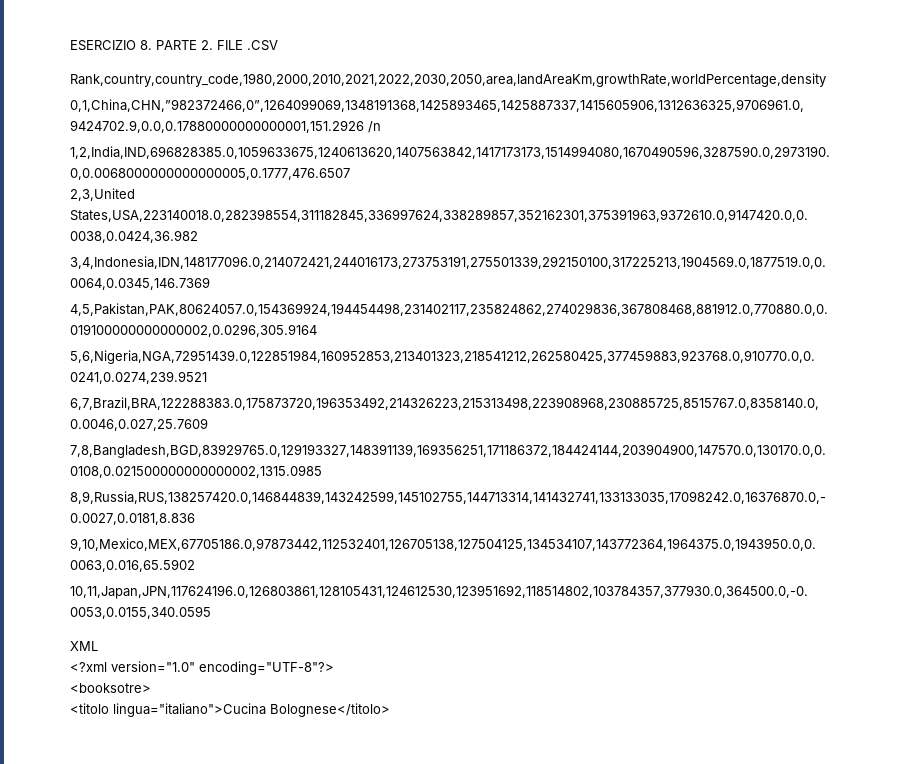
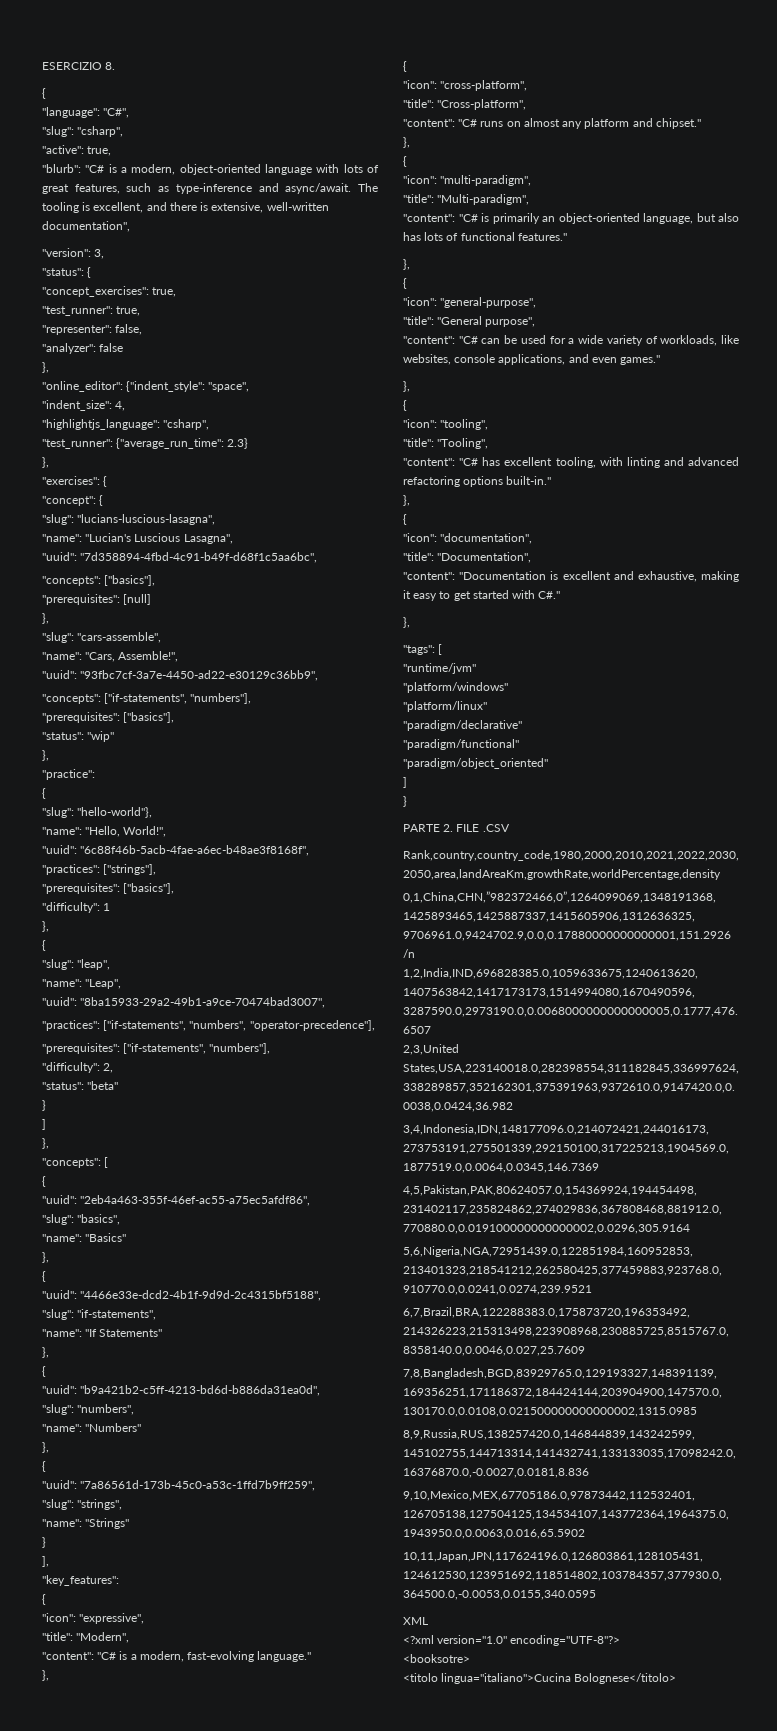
(152, 45) none -> [42,88,46,99] [42,107,130,118] [42,126,124,137] [42,145,112,156] [42,164,379,175] [42,183,379,194] [42,202,329,213] [42,221,130,232] [42,248,105,259] [42,267,92,278] [42,286,177,297] [42,306,141,316] [42,324,143,335] [42,343,124,354] [42,362,49,373] [42,381,250,392] [42,400,126,411] [42,419,210,430] [42,438,249,449] [42,457,49,468] [42,476,108,487] [42,495,104,506] [42,514,216,525] [42,533,233,544] [42,552,318,563] [42,575,156,586] [42,594,152,605] [42,613,49,624] [42,632,162,643] [42,651,179,662] [42,670,319,681] [42,693,252,704] [42,712,175,723] [42,731,115,742] [42,750,49,761] [42,769,95,780] [42,788,46,799] [42,807,153,818] [42,826,167,837] [42,845,310,856] [42,864,157,875] [42,883,175,894] [42,902,111,913] [42,921,49,932] [42,940,46,951] [42,959,111,970] [42,979,122,989] [42,997,326,1008] [42,1020,375,1031] [42,1043,271,1054] [42,1062,114,1073] [42,1081,119,1090] [42,1100,46,1111] [42,1119,46,1130] [42,1138,49,1149] [42,1157,109,1168] [42,1176,46,1187] [42,1195,311,1206] [42,1214,121,1225] [42,1233,127,1242] [42,1252,49,1263] [42,1271,46,1282] [42,1290,322,1301] [42,1309,157,1320] [42,1329,163,1337] [42,1347,49,1358] [42,1366,46,1377] [42,1385,321,1396] [42,1404,135,1415] [42,1423,142,1432] [42,1442,49,1453] [42,1461,46,1472] [42,1480,316,1491] [42,1499,123,1510] [42,1518,130,1529] [42,1537,46,1548] [42,1556,49,1567] [42,1575,119,1586] [42,1594,46,1605] [42,1613,145,1624] [42,1632,130,1643] [42,1651,312,1662] [42,1670,49,1681] [403,61,407,72] [403,80,528,91] [403,99,527,110] [403,118,701,129] [403,137,410,148] [403,156,407,167] [403,175,532,186] [403,194,530,205] [403,213,739,224] [403,232,567,241] [403,259,410,270] [403,278,407,289] [403,297,537,308] [403,316,536,327] [403,335,739,346] [403,354,661,365] [403,381,410,392] [403,400,407,411] [403,419,489,430] [403,438,489,449] [403,457,739,468] [403,476,552,487] [403,495,410,506] [403,514,407,525] [403,533,533,544] [403,552,532,563] [403,571,739,582] [403,590,561,601] [403,617,410,628] [403,644,443,655] [403,663,476,674] [403,682,508,693] [403,701,487,712] [403,720,522,731] [403,739,519,750] [403,758,548,769] [403,777,407,788] [403,796,407,807] // { // "language": "C#", // "slug": "csharp", // "active": true, // "blurb": "C# is a modern, object-oriented language with lots of great features, such as type-inference and async/await. The tooling is excellent, and there is extensive, well-written documentation", // "version": 3, // "status": { // "concept_exercises": true, // "test_runner": true, // "representer": false, // "analyzer": false // }, // "online_editor": {"indent_style": "space", // "indent_size": 4, // "highlightjs_language": "csharp", // "test_runner": {"average_run_time": 2.3} // }, // "exercises": { // "concept": { // "slug": "lucians-luscious-lasagna", // "name": "Lucian's Luscious Lasagna", // "uuid": "7d358894-4fbd-4c91-b49f-d68f1c5aa6bc", // "concepts": ["basics"], // "prerequisites": [null] // }, // "slug": "cars-assemble", // "name": "Cars, Assemble!", // "uuid": "93fbc7cf-3a7e-4450-ad22-e30129c36bb9", // "concepts": ["if-statements", "numbers"], // "prerequisites": ["basics"], // "status": "wip" // }, // "practice": // { // "slug": "hello-world"}, // "name": "Hello, World!", // "uuid": "6c88f46b-5acb-4fae-a6ec-b48ae3f8168f", // "practices": ["strings"], // "prerequisites": ["basics"], // "difficulty": 1 // }, // { // "slug": "leap", // "name": "Leap", // "uuid": "8ba15933-29a2-49b1-a9ce-70474bad3007", // "practices": ["if-statements", "numbers", "operator-precedence"], // "prerequisites": ["if-statements", "numbers"], // "difficulty": 2, // "status": "beta" // } // ] // }, // "concepts": [ // { // "uuid": "2eb4a463-355f-46ef-ac55-a75ec5afdf86", // "slug": "basics", // "name": "Basics" // }, // { // "uuid": "4466e33e-dcd2-4b1f-9d9d-2c4315bf5188", // "slug": "if-statements", // "name": "If Statements" // }, // { // "uuid": "b9a421b2-c5ff-4213-bd6d-b886da31ea0d", // "slug": "numbers", // "name": "Numbers" // }, // { // "uuid": "7a86561d-173b-45c0-a53c-1ffd7b9ff259", // "slug": "strings", // "name": "Strings" // } // ], // "key_features": // { // "icon": "expressive", // "title": "Modern", // "content": "C# is a modern, fast-evolving language." // }, // { // "icon": "cross-platform", // "title": "Cross-platform", // "content": "C# runs on almost any platform and chipset." // }, // { // "icon": "multi-paradigm", // "title": "Multi-paradigm", // "content": "C# is primarily an object-oriented language, but also has lots of functional features." // }, // { // "icon": "general-purpose", // "title": "General purpose", // "content": "C# can be used for a wide variety of workloads, like websites, console applications, and even games." // }, // { // "icon": "tooling", // "title": "Tooling", // "content": "C# has excellent tooling, with linting and advanced refactoring options built-in." // }, // { // "icon": "documentation", // "title": "Documentation", // "content": "Documentation is excellent and exhaustive, making it easy to get started with C#." // }, // "tags": [ // "runtime/jvm" // "platform/windows" // "platform/linux" // "paradigm/declarative" // "paradigm/functional" // "paradigm/object_oriented" // ] // } //

